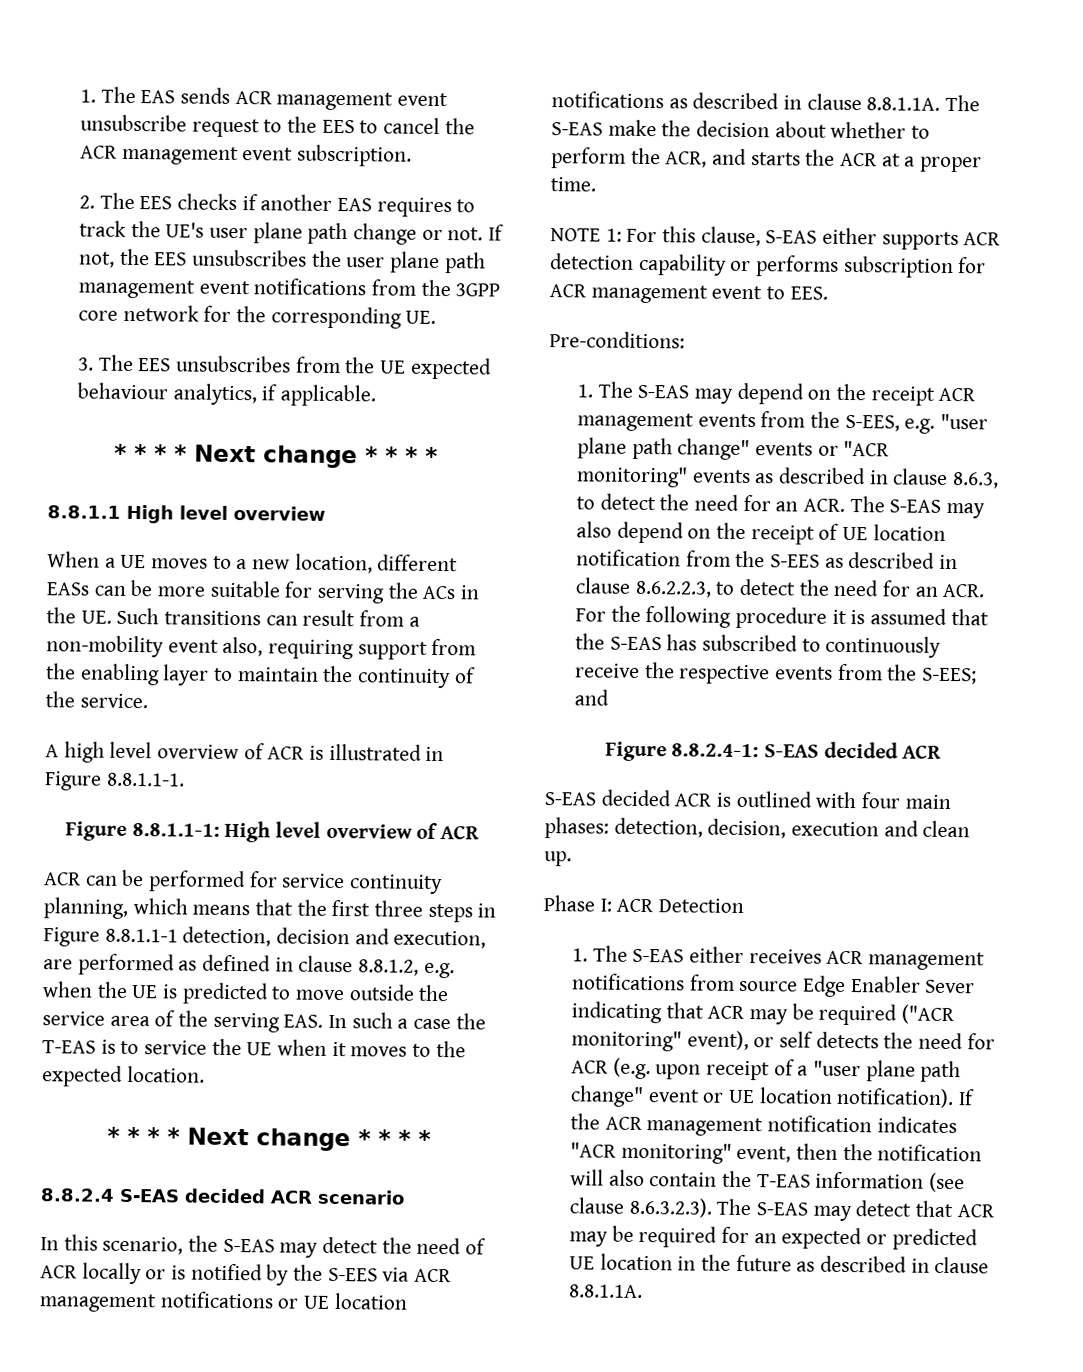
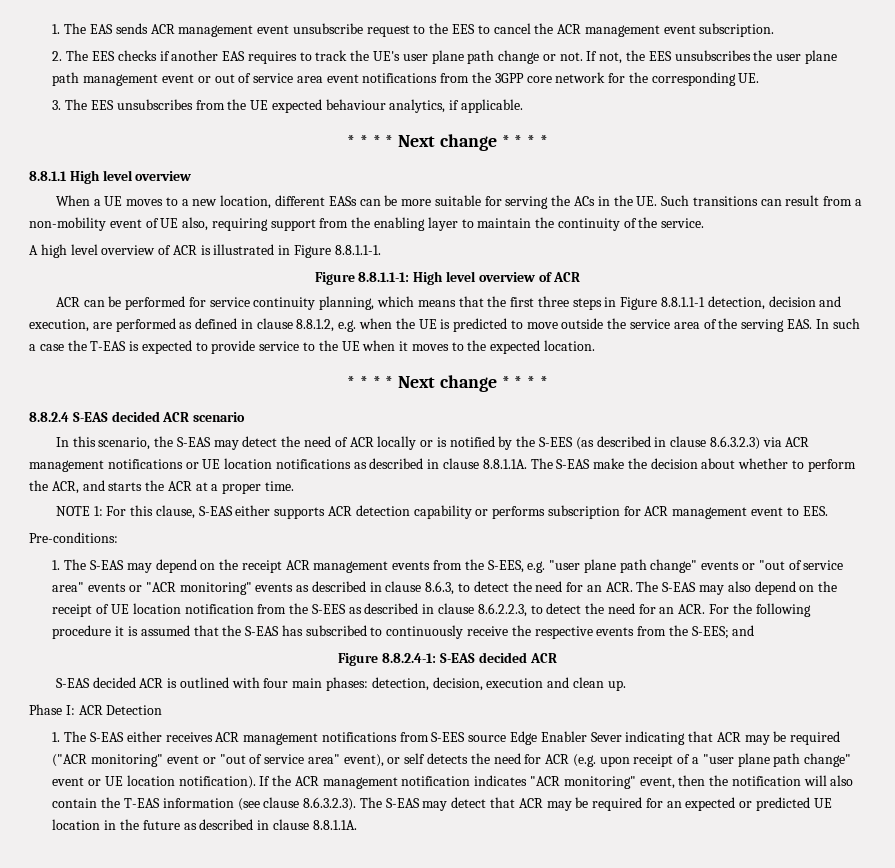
(250, 287) none -> [197,73,359,83] or out of service area event
(219, 646) none -> [145,218,179,228] of UE
[120,1040,208,1055] to service -> [141,340,316,354] expected to provide service to
(378, 1274) none -> [575,436,760,450] (as described in clause 8.6.3.2.3)
(839, 450) none -> [758,560,844,570] [52,582,142,592] "out of service area" events or
(735, 982) none -> [431,732,466,742] S-EES
(682, 1041) none -> [166,754,340,764] event or "out of service area"

